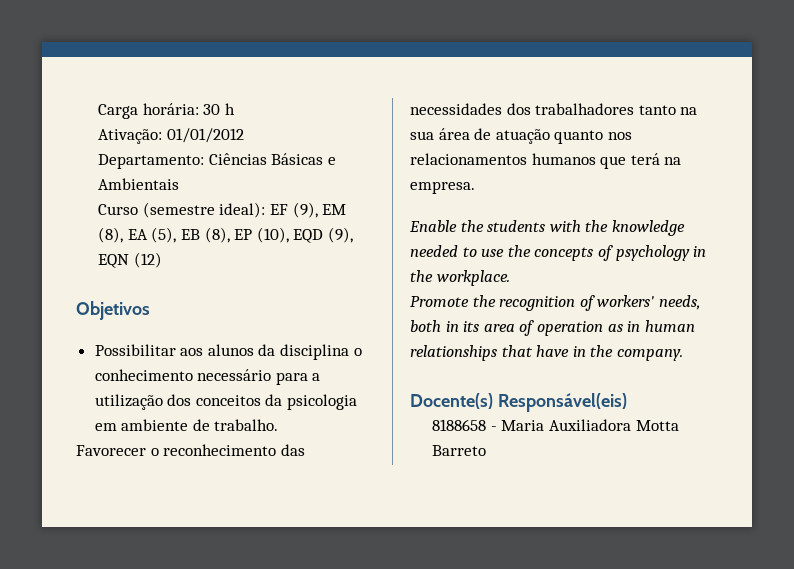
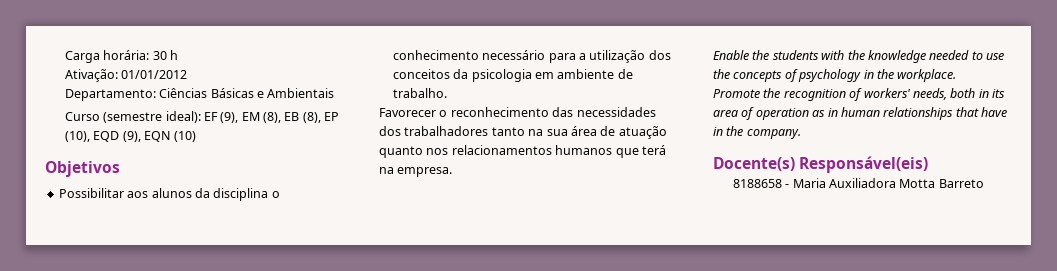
[127,227,177,243] EA (5), -> (282, 117) none
[133,252,162,268] (12) -> [174,131,197,142] (10)

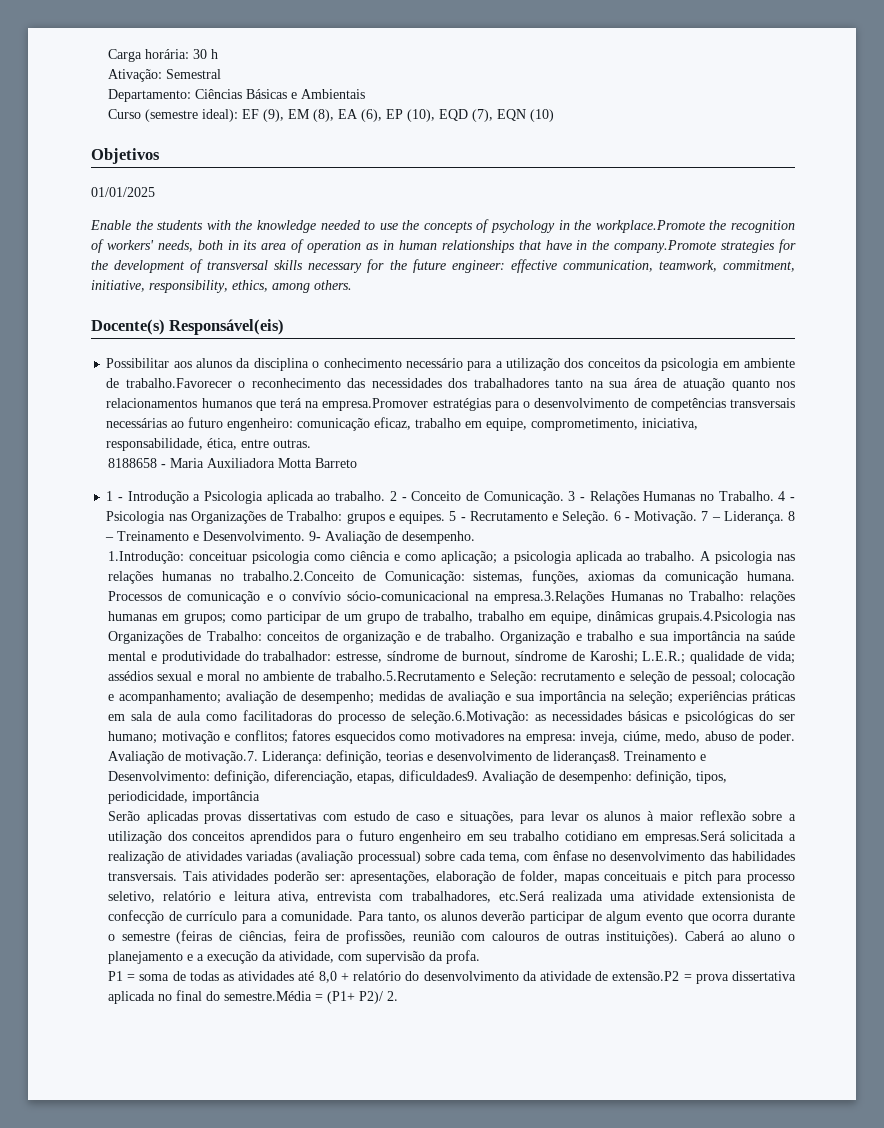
[121,70,188,79] 01/01/2012 -> [166,69,222,79] Semestral
[284,112,321,123] EB (8), -> [338,109,383,122] EA (6),
[122,131,141,142] (9), -> [472,109,494,122] (7),
(120, 169) none -> [91,187,155,197] [90,219,795,233] [91,239,797,253] [91,259,796,273] [91,280,352,293] [91,319,285,335] // 01/01/2025 // Enable the students with the knowledge needed to use the concepts of psychology in the workplace.Promote the recognition of workers' needs, both in its area of operation as in human relationships that have in the company.Promote strategies for the development of transversal skills necessary for the future engineer: effective communication, teamwork, commitment, initiative, responsibility, ethics, among others. // Docente(s) Responsável(eis)
[392,88,447,98] [379,108,436,117] trabalho. // Favorecer -> [125,378,232,388] trabalho.Favorecer
[397,167,453,177] [713,50,1004,63] [713,69,957,82] [713,88,1005,101] [713,107,1007,120] [713,126,801,139] [713,156,929,173] empresa. // Enable the students with the knowledge needed to use the concepts of psychology in the workplace. // Promote the recognition of workers' needs, both in its area of operation as in human relationships that have in the company. // Docente(s) Responsável(eis) -> [322,398,796,411] [106,417,699,431] [106,438,312,451] empresa.Promover estratégias para o desenvolvimento de competências transversais necessárias ao futuro engenheiro: comunicação eficaz, trabalho em equipe, comprometimento, iniciativa, responsabilidade, ética, entre outras.
(984, 183) none -> [106,491,795,504] [106,511,795,524] [105,531,476,544] [108,551,795,564] [108,570,795,584] [108,591,796,604] [108,611,795,624] [108,631,795,644] [108,651,795,664] [108,671,796,684] [108,691,795,704] [108,710,795,724] [108,730,795,744] [108,750,707,764] [108,770,728,784] [108,791,261,804] [108,810,796,824] [108,830,796,844] [108,850,795,864] [108,870,796,884] [108,891,795,903] [108,910,795,924] [108,930,795,944] [108,950,481,964] [108,971,796,984] [108,990,399,1004] // 1 - Introdução a Psicologia aplicada ao trabalho. 2 - Conceito de Comunicação. 3 - Relações Humanas no Trabalho. 4 - Psicologia nas Organizações de Trabalho: grupos e equipes. 5 - Recrutamento e Seleção. 6 - Motivação. 7 – Liderança. 8 – Treinamento e Desenvolvimento. 9- Avaliação de desempenho. // 1.Introdução: conceituar psicologia como ciência e como aplicação; a psicologia aplicada ao trabalho. A psicologia nas relações humanas no trabalho.2.Conceito de Comunicação: sistemas, funções, axiomas da comunicação humana. Processos de comunicação e o convívio sócio-comunicacional na empresa.3.Relações Humanas no Trabalho: relações humanas em grupos; como participar de um grupo de trabalho, trabalho em equipe, dinâmicas grupais.4.Psicologia nas Organizações de Trabalho: conceitos de organização e de trabalho. Organização e trabalho e sua importância na saúde mental e produtividade do trabalhador: estresse, síndrome de burnout, síndrome de Karoshi; L.E.R.; qualidade de vida; assédios sexual e moral no ambiente de trabalho.5.Recrutamento e Seleção: recrutamento e seleção de pessoal; colocação e acompanhamento; avaliação de desempenho; medidas de avaliação e sua importância na seleção; experiências práticas em sala de aula como facilitadoras do processo de seleção.6.Motivação: as necessidades básicas e psicológicas do ser humano; motivação e conflitos; fatores esquecidos como motivadores na empresa: inveja, ciúme, medo, abuso de poder. Avaliação de motivação.7. Liderança: definição, teorias e desenvolvimento de lideranças8. Treinamento e Desenvolvimento: definição, diferenciação, etapas, dificuldades9. Avaliação de desempenho: definição, tipos, periodicidade, importância // Serão aplicadas provas dissertativas com estudo de caso e situações, para levar os alunos à maior reflexão sobre a utilização dos conceitos aprendidos para o futuro engenheiro em seu trabalho cotidiano em empresas.Será solicitada a realização de atividades variadas (avaliação processual) sobre cada tema, com ênfase no desenvolvimento das habilidades transversais. Tais atividades poderão ser: apresentações, elaboração de folder, mapas conceituais e pitch para processo seletivo, relatório e leitura ativa, entrevista com trabalhadores, etc.Será realizada uma atividade extensionista de confecção de currículo para a comunidade. Para tanto, os alunos deverão participar de algum evento que ocorra durante o semestre (feiras de ciências, feira de profissões, reunião com calouros de outras instituições). Caberá ao aluno o planejamento e a execução da atividade, com supervisão da profa. // P1 = soma de todas as atividades até 8,0 + relatório do desenvolvimento da atividade de extensão.P2 = prova dissertativa aplicada no final do semestre.Média = (P1+ P2)/ 2.

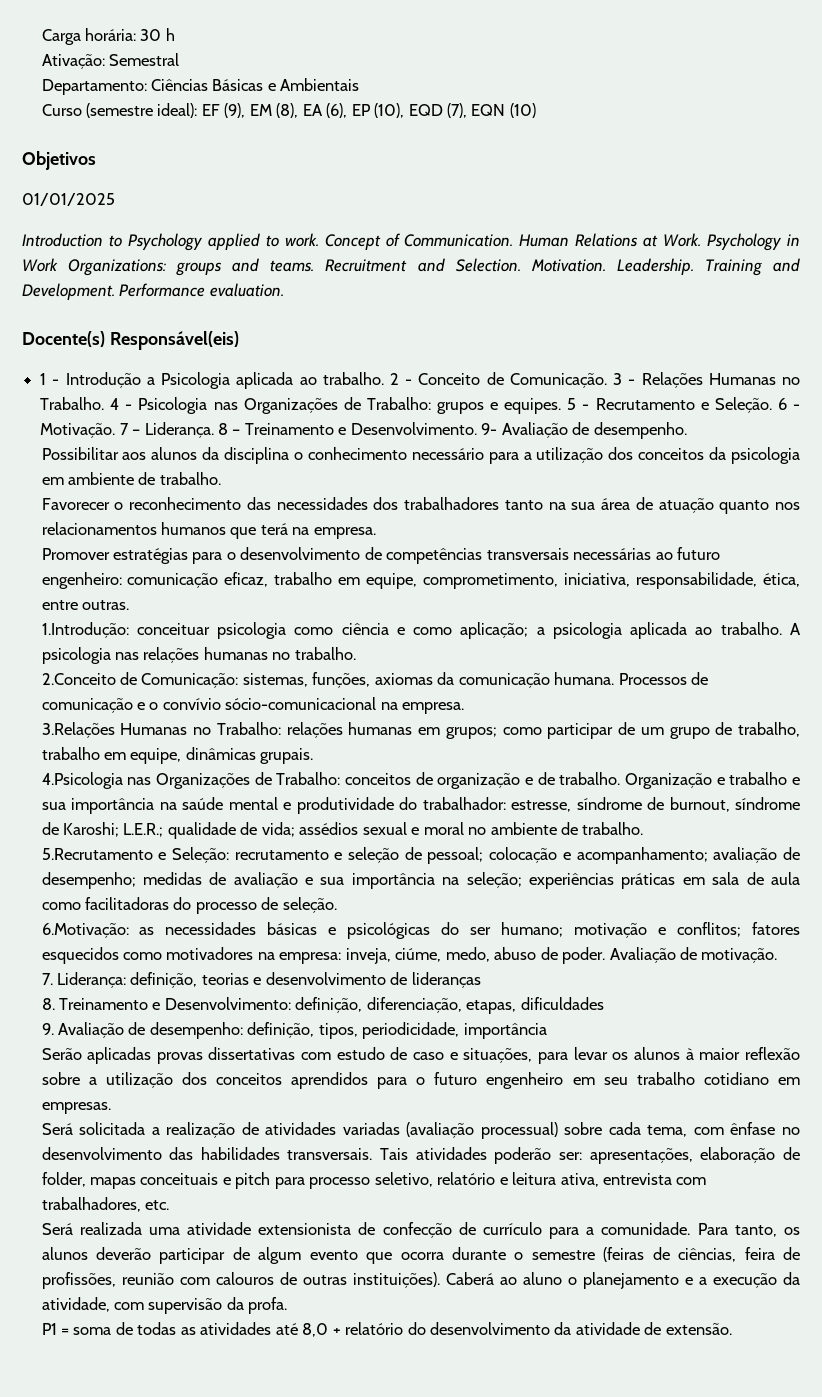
[90,219,795,233] [91,239,797,253] [91,259,796,273] [91,280,352,293] [91,319,285,335] [106,358,796,371] [106,378,795,391] [106,398,796,411] [106,417,699,431] [106,438,312,451] [108,458,358,468] Enable the students with the knowledge needed to use the concepts of psychology in the workplace.Promote the recognition of workers' needs, both in its area of operation as in human relationships that have in the company.Promote strategies for the development of transversal skills necessary for the future engineer: effective communication, teamwork, commitment, initiative, responsibility, ethics, among others. // Docente(s) Responsável(eis) // Possibilitar aos alunos da disciplina o conhecimento necessário para a utilização dos conceitos da psicologia em ambiente de trabalho.Favorecer o reconhecimento das necessidades dos trabalhadores tanto na sua área de atuação quanto nos relacionamentos humanos que terá na empresa.Promover estratégias para o desenvolvimento de competências transversais necessárias ao futuro engenheiro: comunicação eficaz, trabalho em equipe, comprometimento, iniciativa, responsabilidade, ética, entre outras. // 8188658 - Maria Auxiliadora Motta Barreto -> [22,233,801,251] [22,258,800,276] [22,283,284,300] [22,331,239,350] Introduction to Psychology applied to work. Concept of Communication. Human Relations at Work. Psychology in Work Organizations: groups and teams. Recruitment and Selection. Motivation. Leadership. Training and Development. Performance evaluation. // Docente(s) Responsável(eis)
(476, 537) none -> [41,447,800,464] [41,472,221,485] [41,497,801,514] [41,522,376,539] [41,547,721,564] [41,572,800,589] [41,600,129,610] // Possibilitar aos alunos da disciplina o conhecimento necessário para a utilização dos conceitos da psicologia em ambiente de trabalho. // Favorecer o reconhecimento das necessidades dos trabalhadores tanto na sua área de atuação quanto nos relacionamentos humanos que terá na empresa. // Promover estratégias para o desenvolvimento de competências transversais necessárias ao futuro engenheiro: comunicação eficaz, trabalho em equipe, comprometimento, iniciativa, responsabilidade, ética, entre outras.
[242,571,354,581] trabalho.2.Conceito -> [294,647,356,660] [41,673,116,685] trabalho. // 2.Conceito
[494,591,605,604] empresa.3.Relações -> [402,702,465,714] [41,722,115,738] empresa. // 3.Relações
[658,611,774,624] grupais.4.Psicologia -> [260,748,314,764] [41,772,123,789] grupais. // 4.Psicologia
[335,671,475,681] trabalho.5.Recrutamento -> [582,822,644,835] [41,848,153,860] trabalho. // 5.Recrutamento
[411,711,530,724] seleção.6.Motivação: -> [282,897,337,913] [41,923,129,938] seleção. // 6.Motivação:
[185,751,259,764] motivação.7. -> [701,948,778,963] [41,973,53,985] motivação. // 7.
[553,751,621,764] lideranças8. -> [411,972,481,988] [41,998,55,1010] lideranças // 8.
[399,770,479,781] dificuldades9. -> [520,997,604,1010] [41,1023,54,1035] dificuldades // 9.
[644,831,726,844] empresas.Será -> [41,1102,111,1114] [41,1123,73,1135] empresas. // Será
[498,891,545,901] etc.Será -> [144,1200,169,1210] [41,1223,73,1235] etc. // Será
[612,971,796,984] [108,990,399,1004] extensão.P2 = prova dissertativa aplicada no final do semestre.Média = (P1+ P2)/ 2. -> [665,1323,732,1335] extensão.

